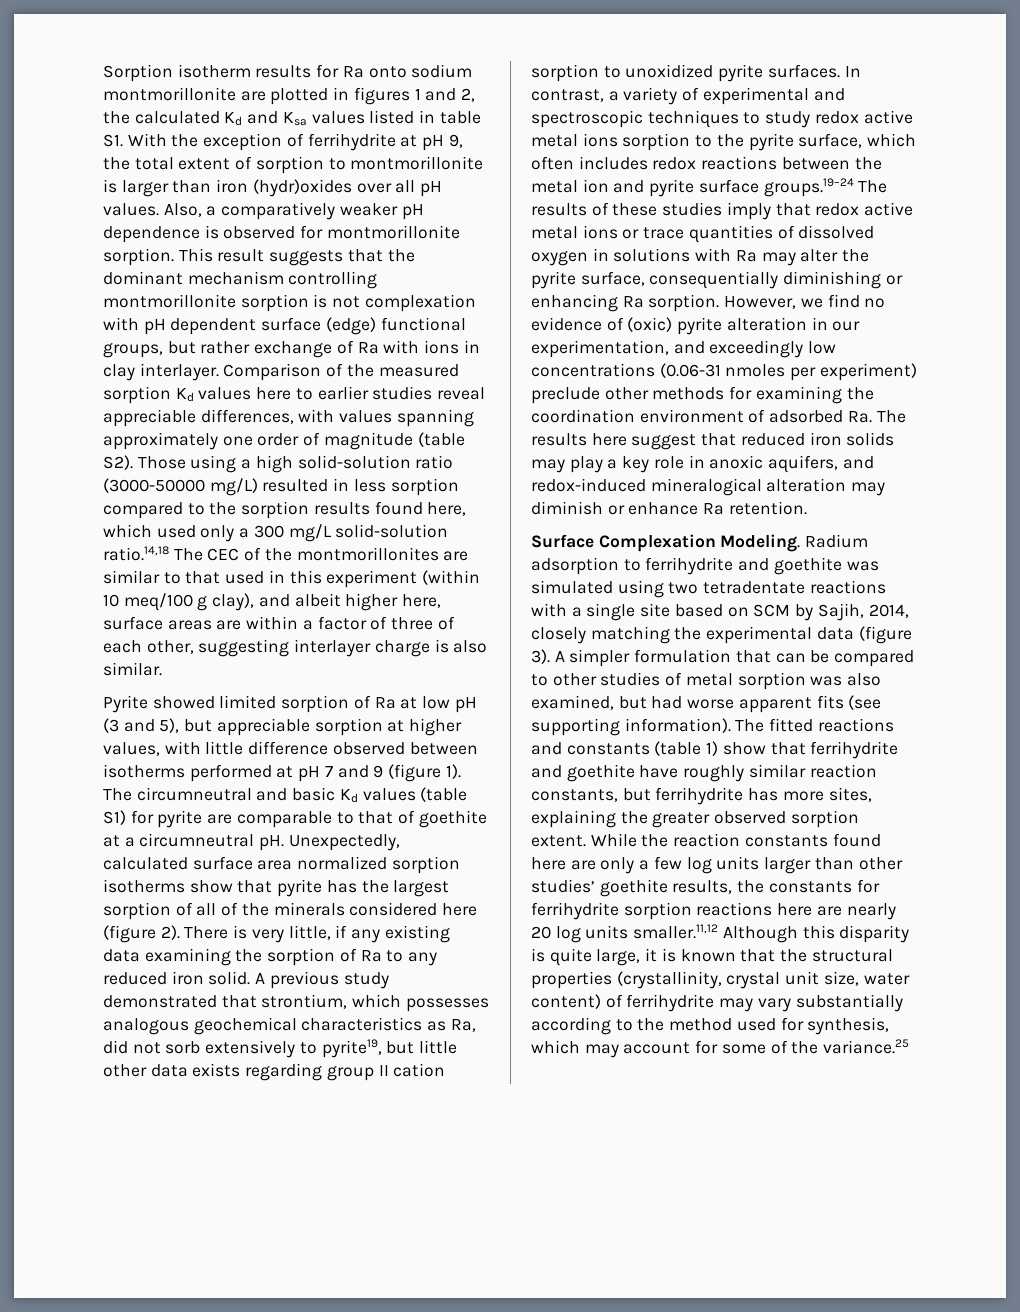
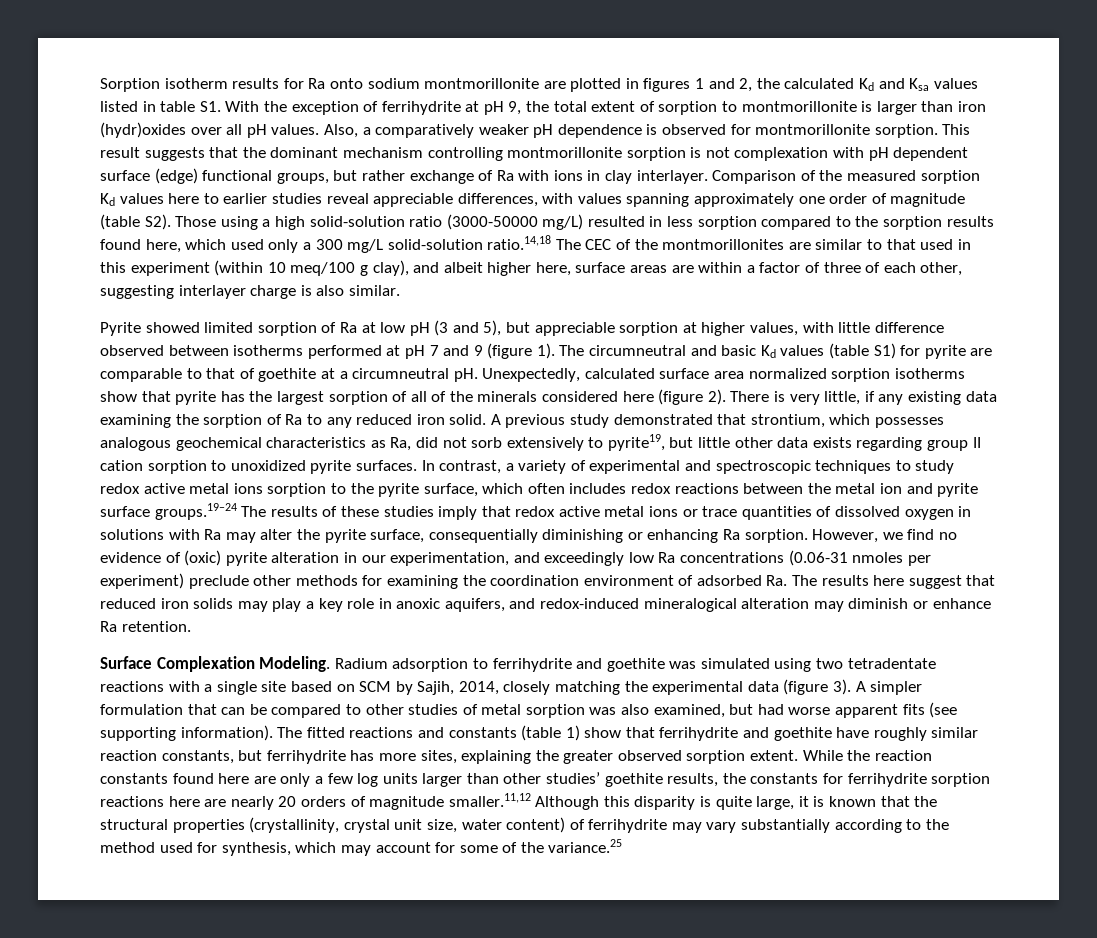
(837, 347) none -> [658,552,676,563] Ra
[555,925,629,943] log units -> [300,796,445,810] orders of magnitude

